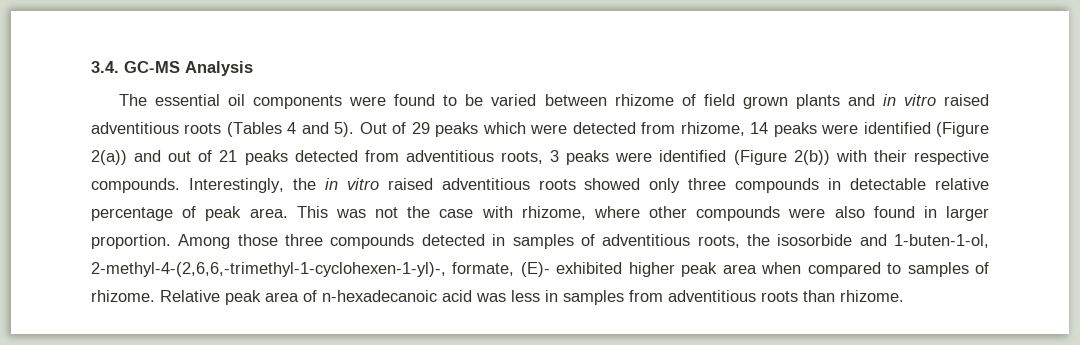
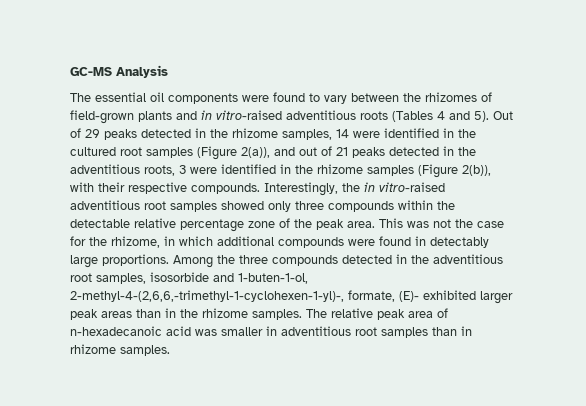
[91,61,119,73] 3.4. -> (70, 71) none
[465,94,788,109] be varied between rhizome of field grown -> [324,92,492,104] [70,110,134,124] vary between the rhizomes of field-grown
[903,94,990,106] vitro raised -> [216,110,282,120] vitro-raised
[482,122,990,137] [91,150,127,165] which were detected from rhizome, 14 peaks were identified (Figure 2(a)) -> [141,128,476,140] [70,146,270,160] detected in the rhizome samples, 14 were identified in the cultured root samples (Figure 2(a)),
[364,150,399,162] from -> [443,146,476,156] in the
[566,150,830,165] peaks were identified (Figure 2(b)) -> [190,164,491,178] were identified in the rhizome samples (Figure 2(b)),
[346,178,576,190] vitro raised adventitious roots -> [379,182,445,192] [70,200,217,212] vitro-raised adventitious root samples
[828,178,842,190] in -> [398,200,455,210] within the
[182,206,197,218] of -> [248,218,312,228] zone of the
[481,206,688,220] with rhizome, where other -> [70,236,274,248] for the rhizome, in which additional
[834,206,865,218] also -> (375, 242) none
[945,206,989,221] [91,234,770,249] larger proportion. Among those three compounds detected in samples of adventitious roots, the -> [430,237,489,248] [70,254,503,268] [70,273,146,284] detectably large proportions. Among the three compounds detected in the adventitious root samples,
[628,262,990,277] [91,290,220,302] higher peak area when compared to samples of rhizome. Relative -> [480,291,513,304] [70,308,373,320] larger peak areas than in the rhizome samples. The relative
[511,290,904,305] less in samples from adventitious roots than rhizome. -> [221,326,472,338] [70,344,170,356] smaller in adventitious root samples than in rhizome samples.

